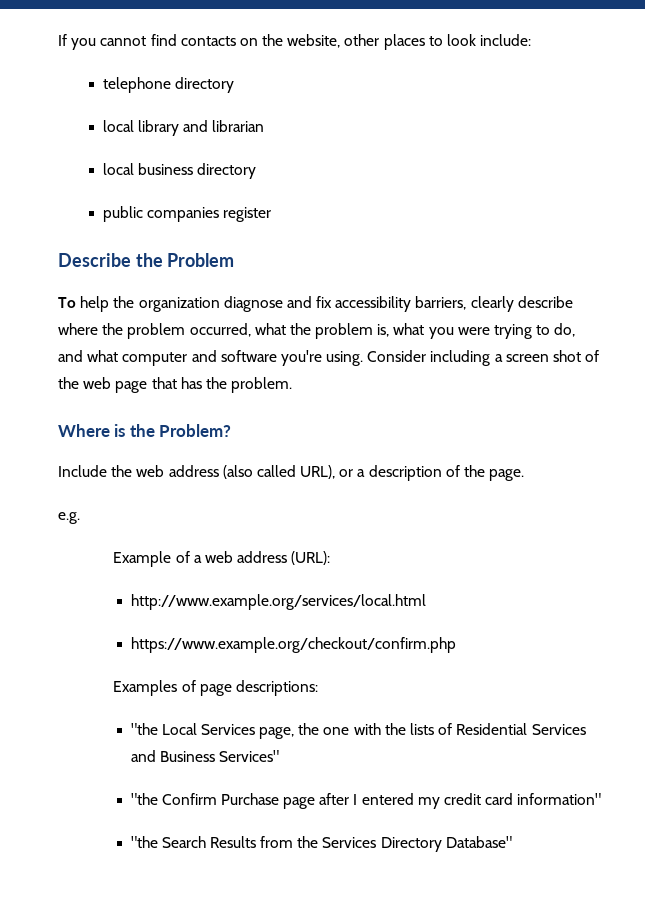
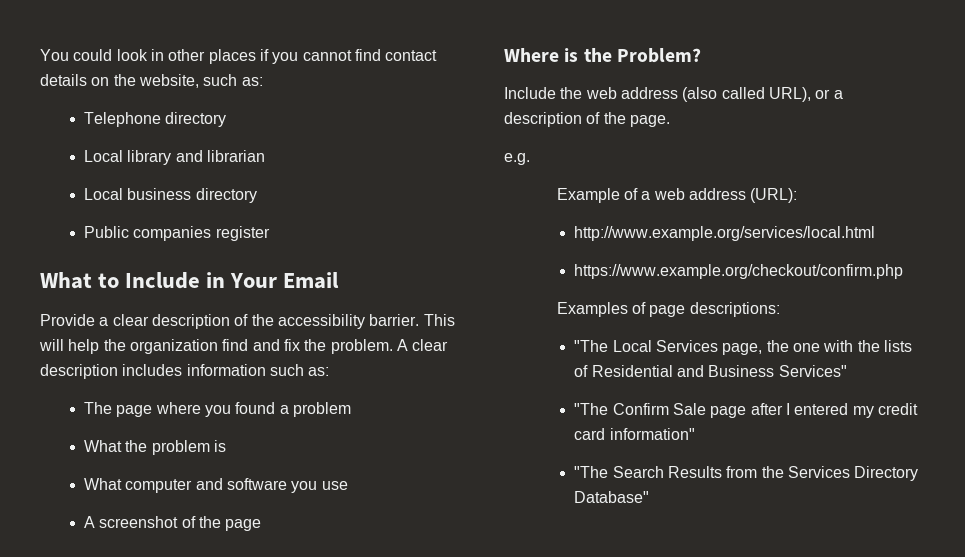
[58,34,67,46] If -> [40,49,269,64] You could look in other places if
[180,36,236,46] contacts -> [385,50,438,61] [40,74,87,86] contact details
[344,34,532,50] [102,77,234,93] [102,120,134,132] other places to look include: // telephone directory // local -> [203,74,263,86] [84,112,227,127] [84,150,124,162] such as: // Telephone directory // Local
[102,163,134,175] local -> [84,188,124,200] Local
[102,206,143,222] public -> [84,226,130,238] Public
[58,253,235,267] [58,297,76,308] Describe the Problem // To -> [40,272,340,289] [40,314,455,329] [39,339,64,351] What to Include in Your Email // Provide a clear description of the accessibility barrier. This will
[223,296,283,312] diagnose -> [222,339,249,351] find
[335,296,573,312] [58,323,576,339] [58,350,600,366] [58,377,293,393] accessibility barriers, clearly describe where the problem occurred, what the problem is, what you were trying to do, and what computer and software you're using. Consider including a screen shot of the web page that has the problem. -> [304,339,449,354] [40,364,330,379] [84,402,351,417] [84,440,226,455] [84,478,348,493] [84,516,262,531] the problem. A clear description includes information such as: // The page where you found a problem // What the problem is // What computer and software you use // A screenshot of the page
[130,723,158,735] "the -> [574,340,609,352] "The
[531,724,586,735] Services -> (673, 371) none
[130,793,279,805] "the Confirm Purchase -> [574,403,707,415] "The Confirm Sale
[130,836,158,848] "the -> [574,466,609,478] "The

